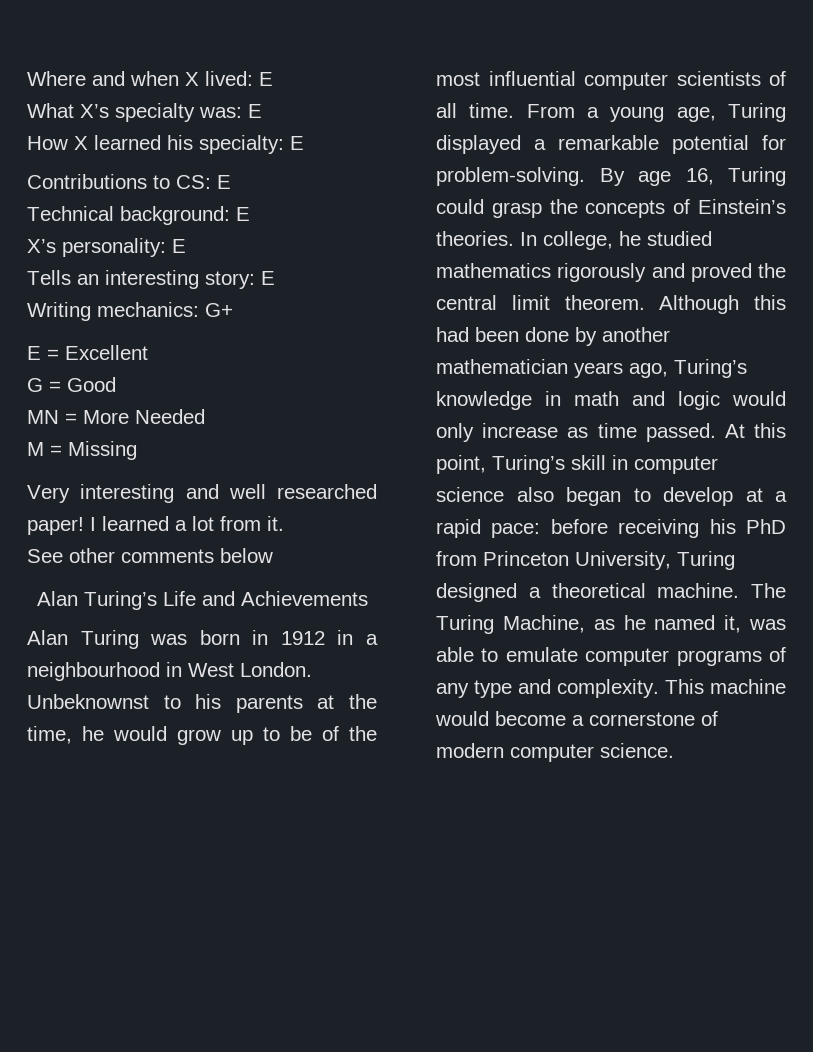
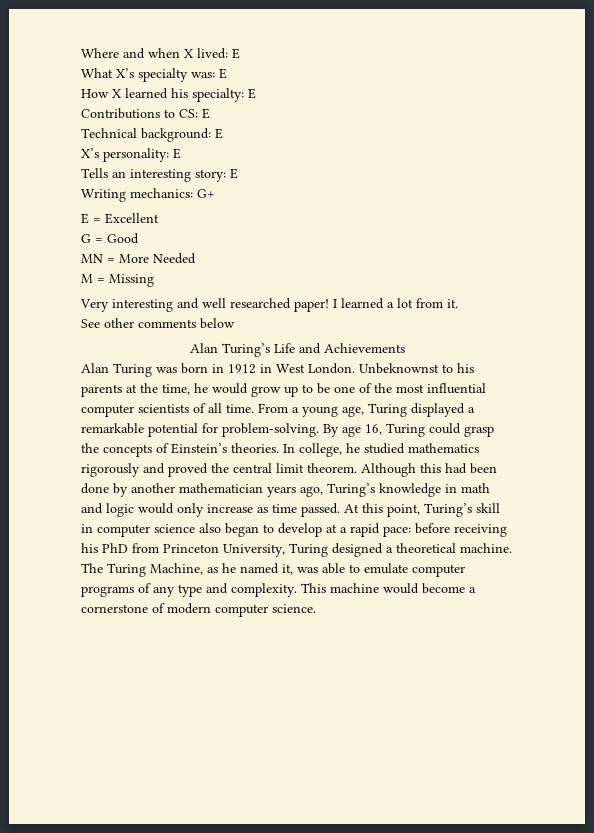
[366,634,378,645] [27,662,182,681] a neighbourhood in -> (272, 368) none
(312, 733) none -> [334,386,355,393] one

